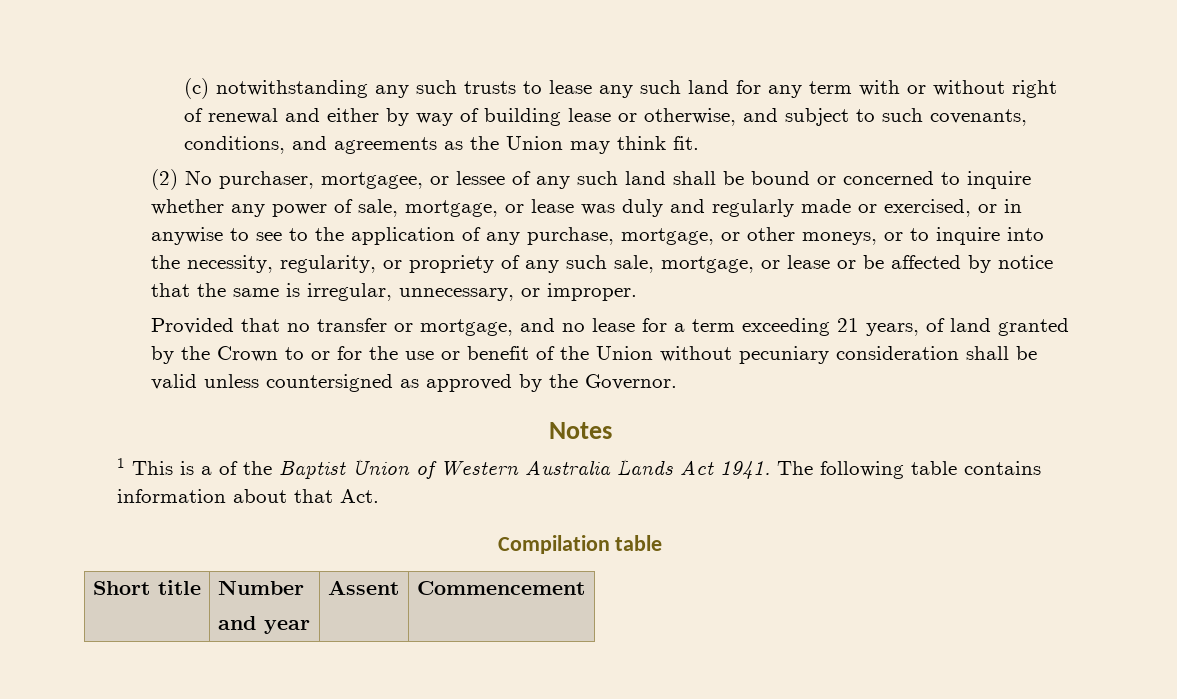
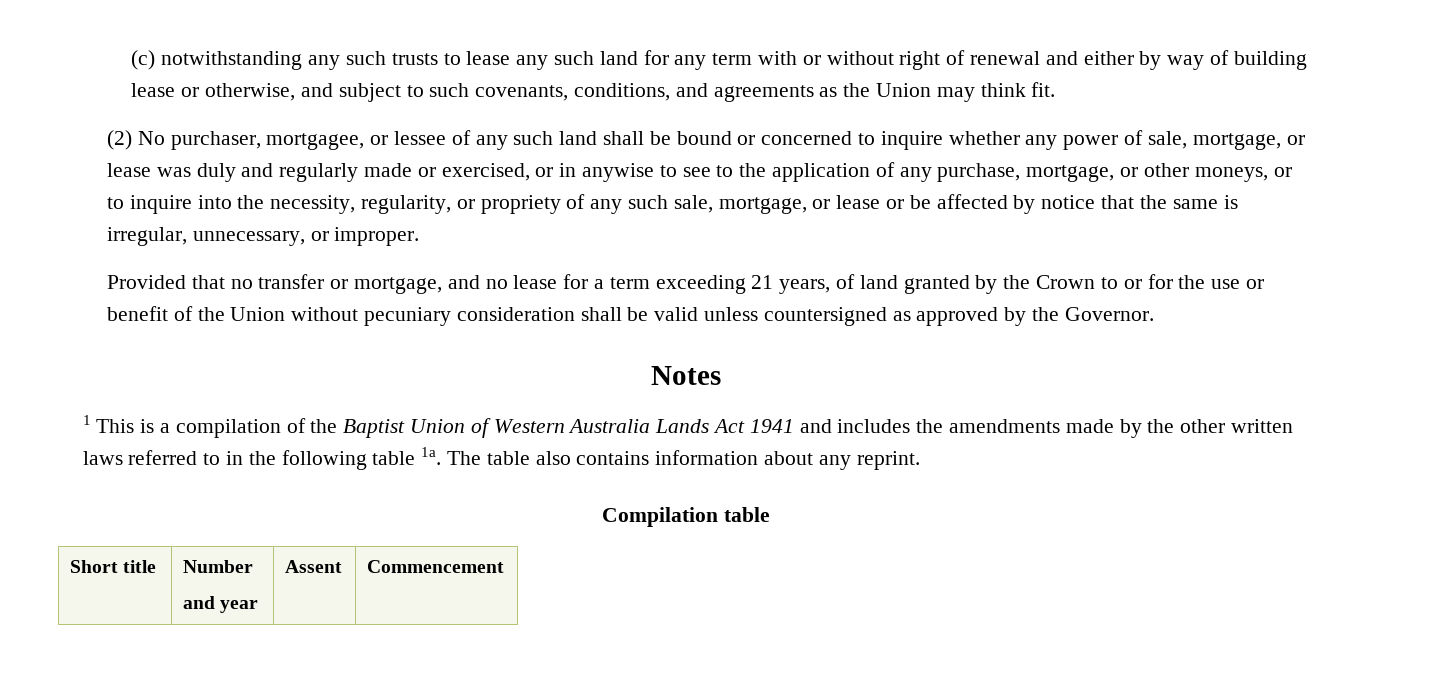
(213, 470) none -> [175,419,281,438] compilation
[720,461,958,479] 1941. The following table -> [749,419,1294,438] [82,447,571,470] 1941 and includes the amendments made by the other written laws referred to in the following table 1a. The table also
[294,489,380,503] that Act. -> [818,451,920,470] any reprint.

